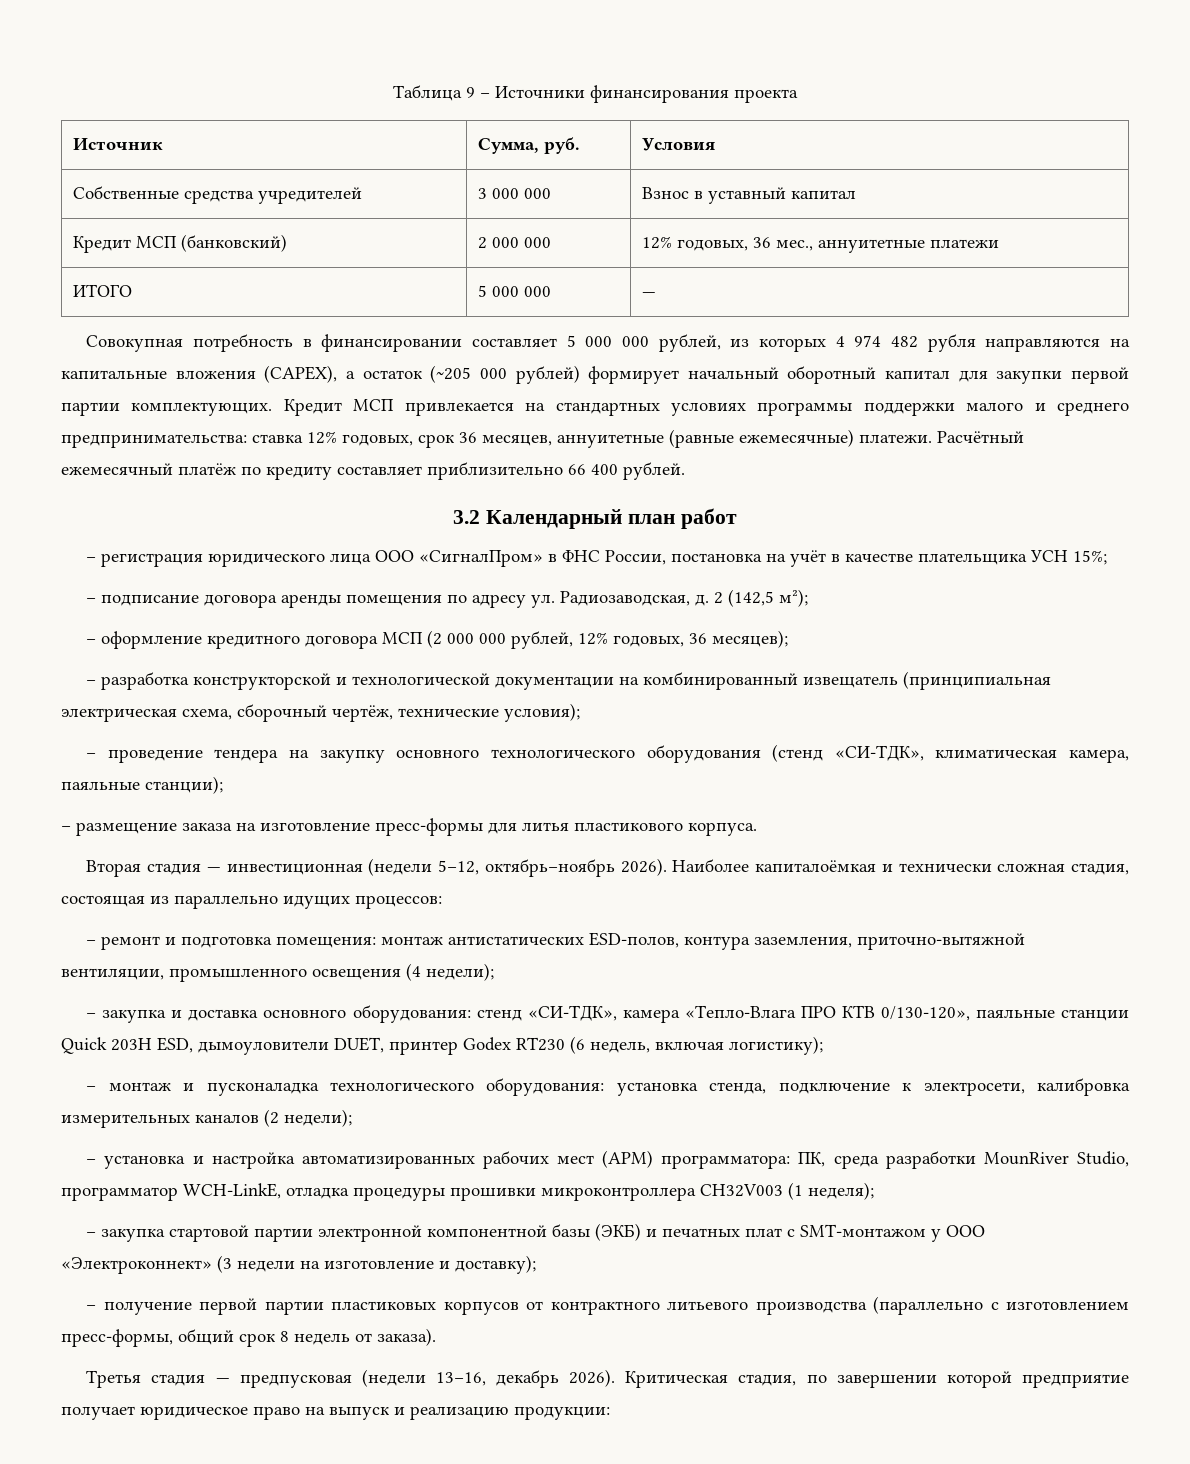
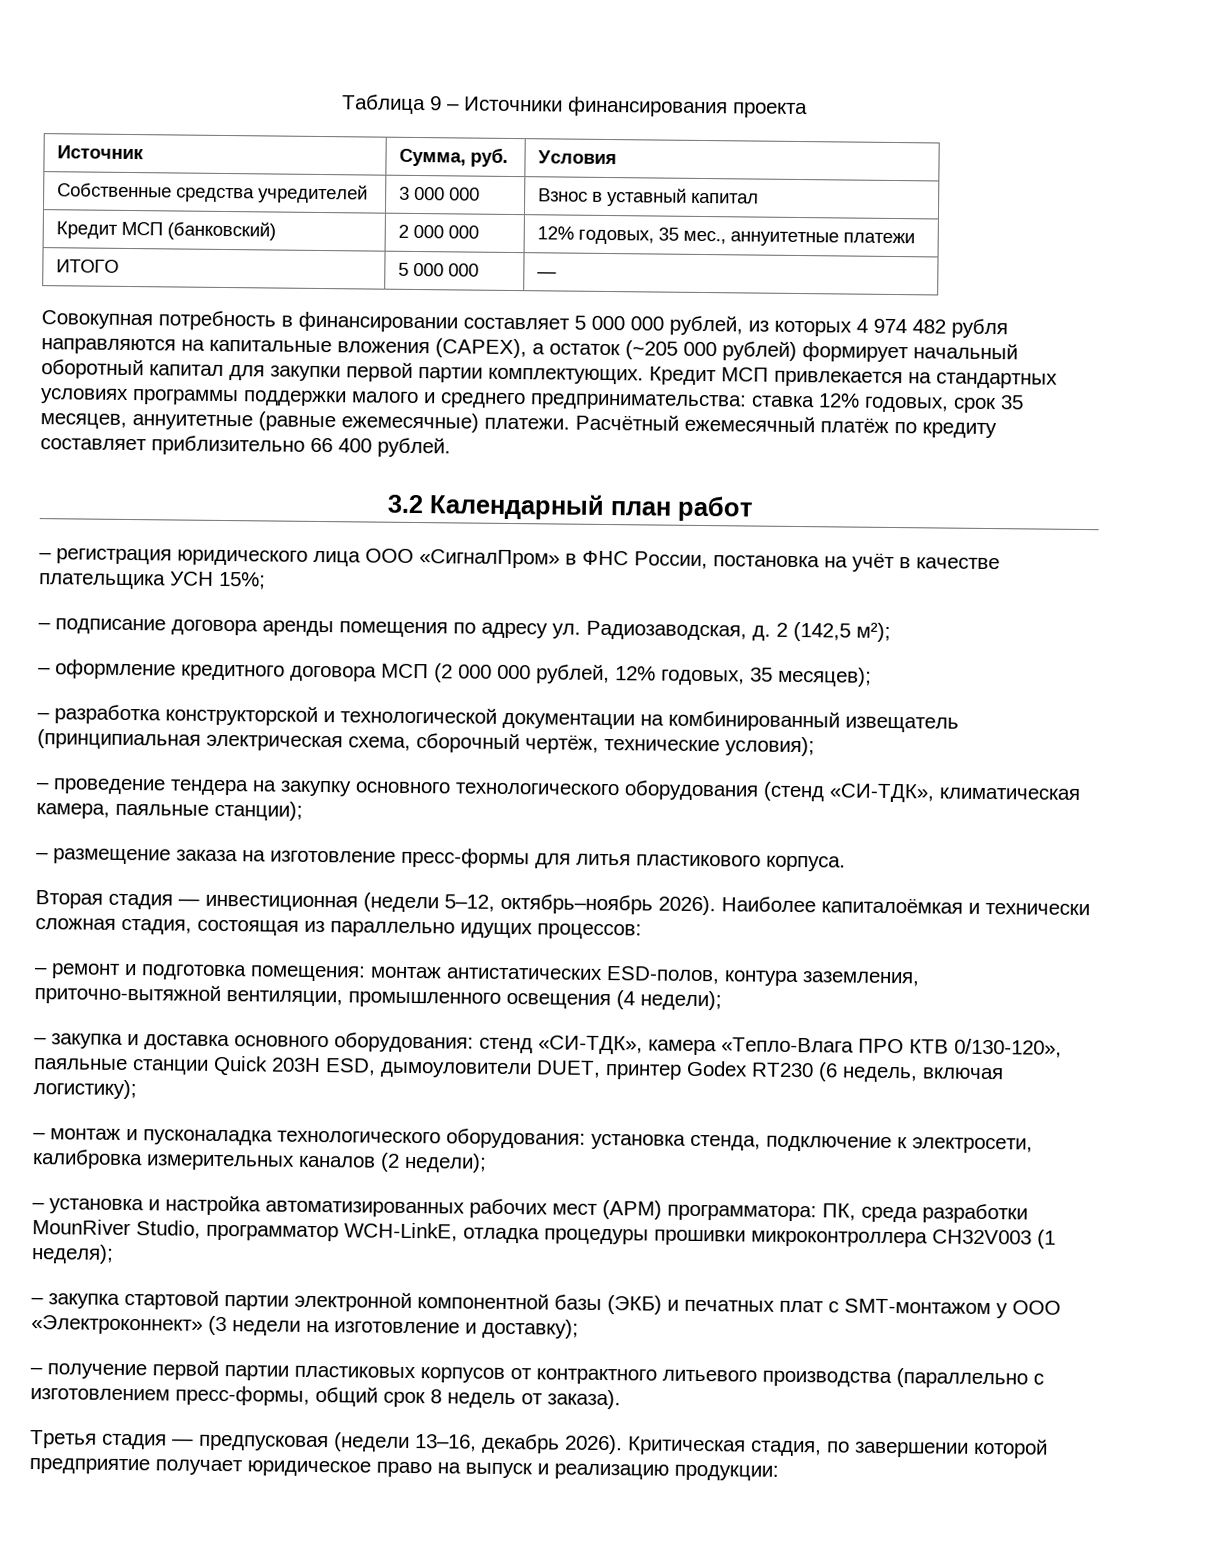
[753,237,772,248] 36 -> [658,227,680,241] 35
[459,432,477,443] 36 -> [1000,395,1024,410] 35
[689,633,708,644] 36 -> [750,667,773,682] 35

